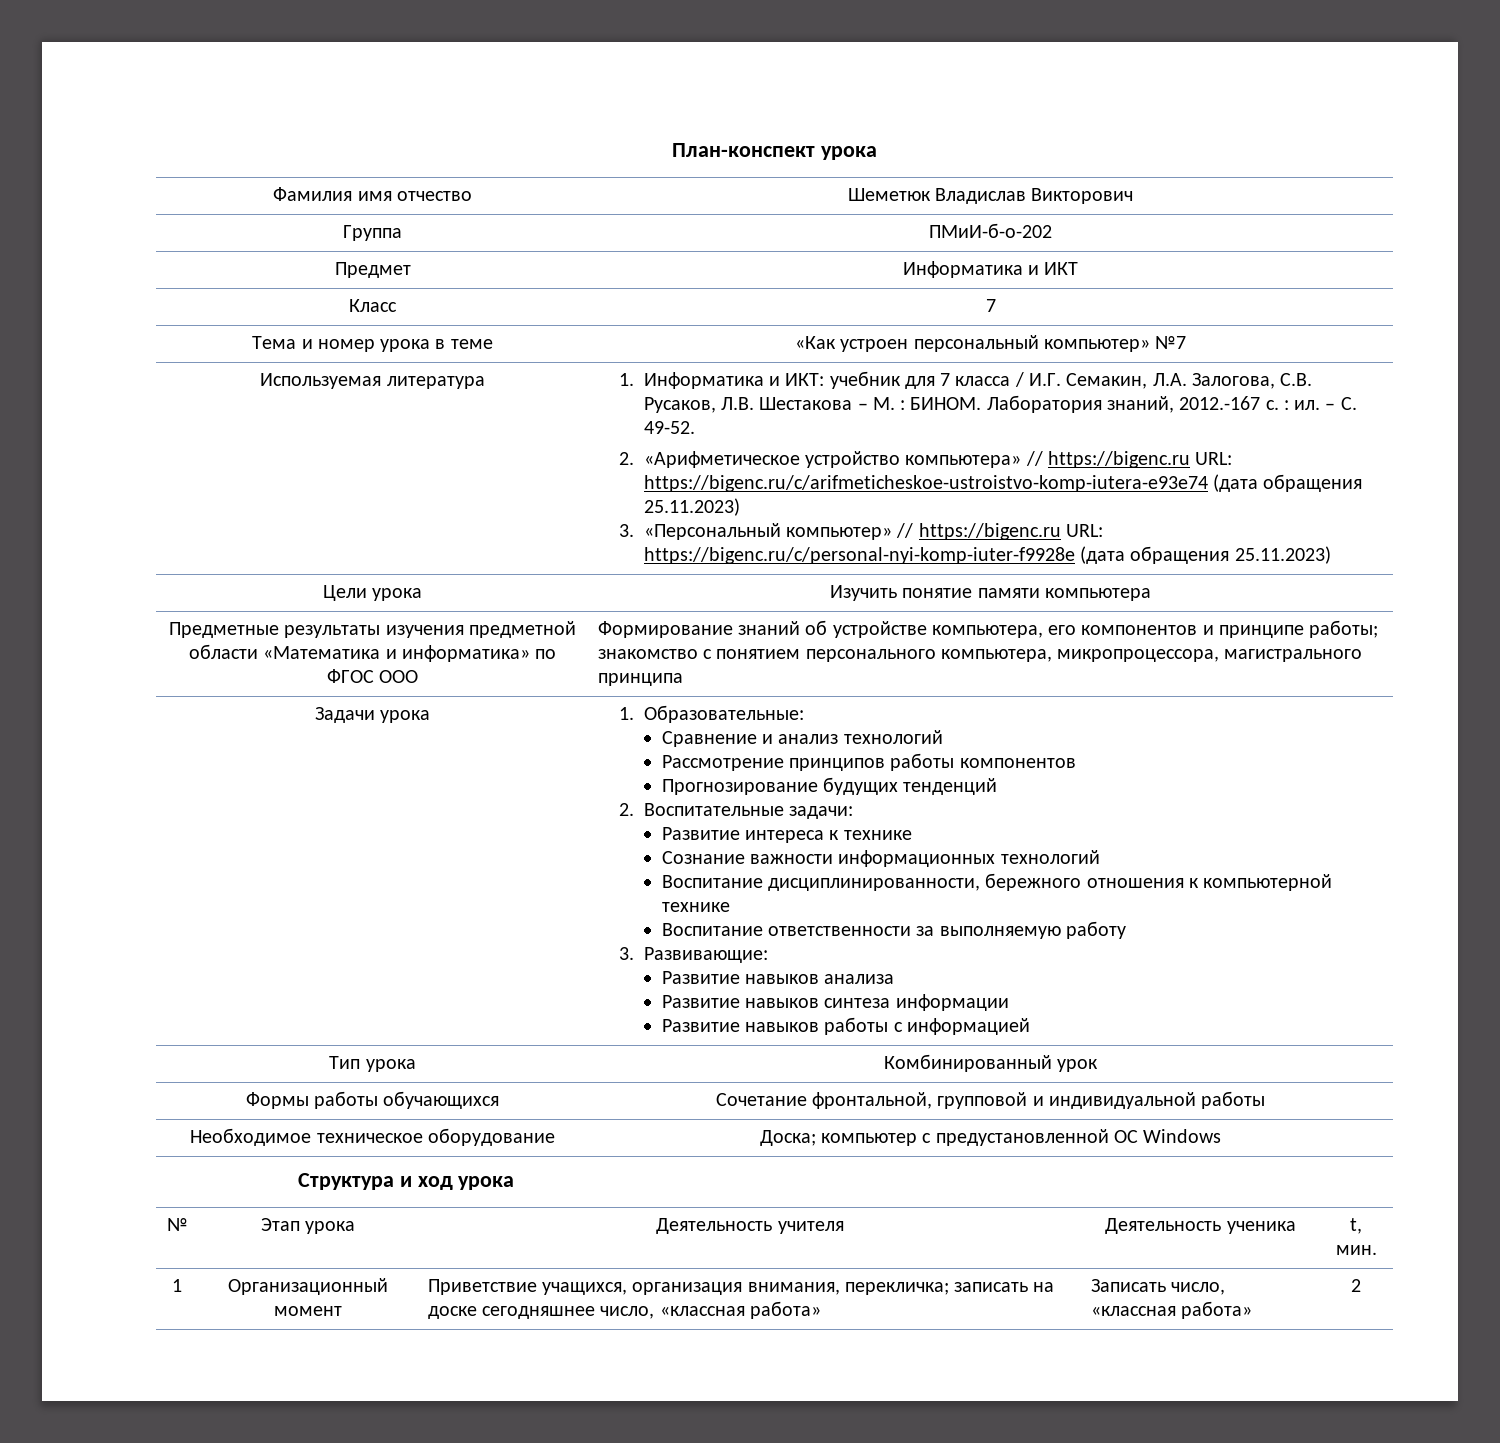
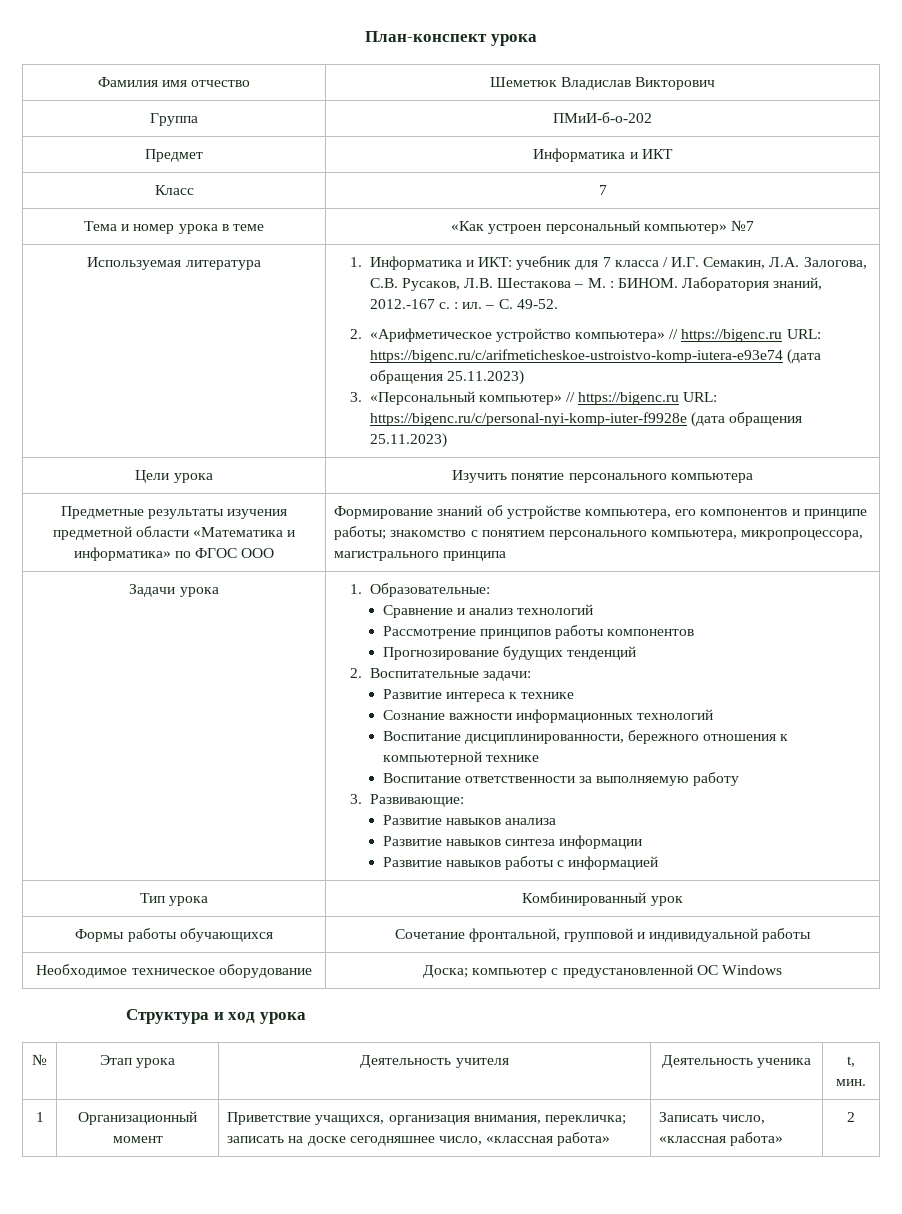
[977,588,1040,598] памяти -> [568,473,667,483] персонального

